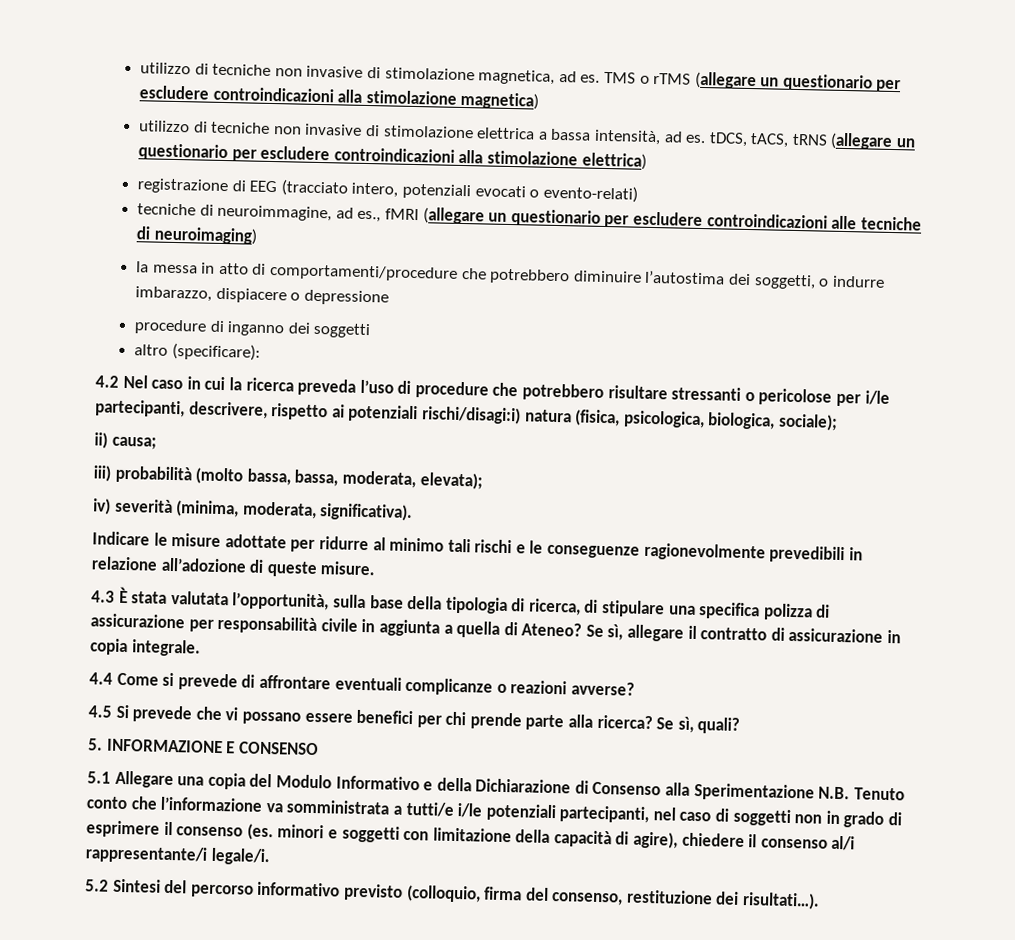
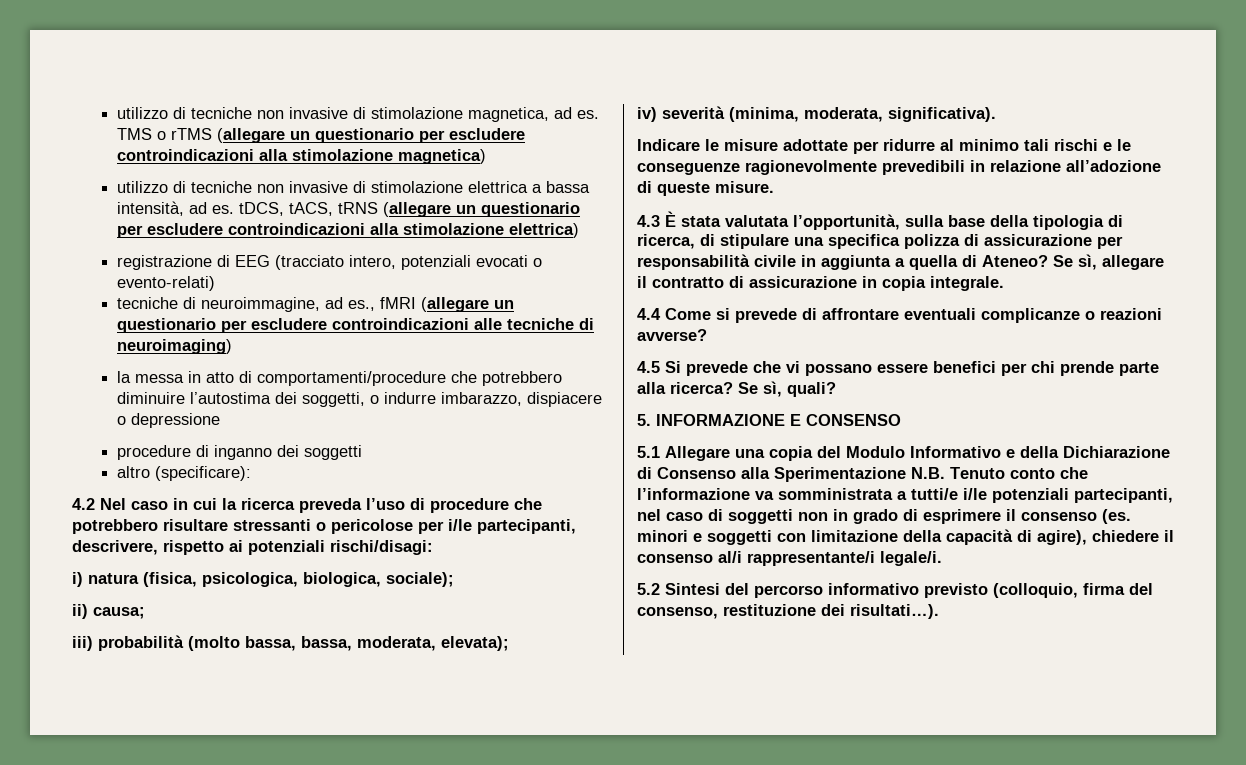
[420,406,521,425] rischi/disagi:i) -> [330,540,433,555] [72,572,83,587] rischi/disagi: // i)

